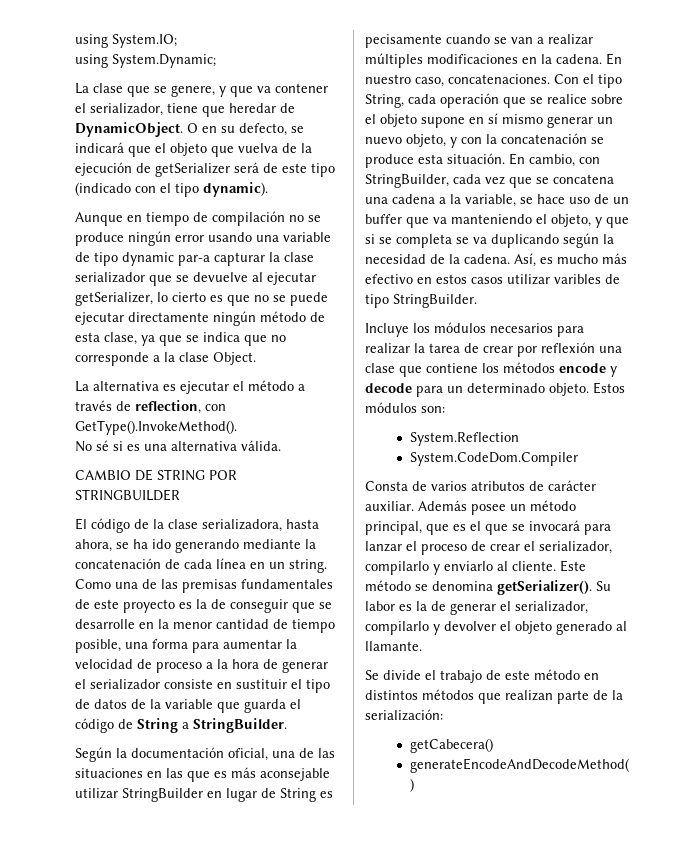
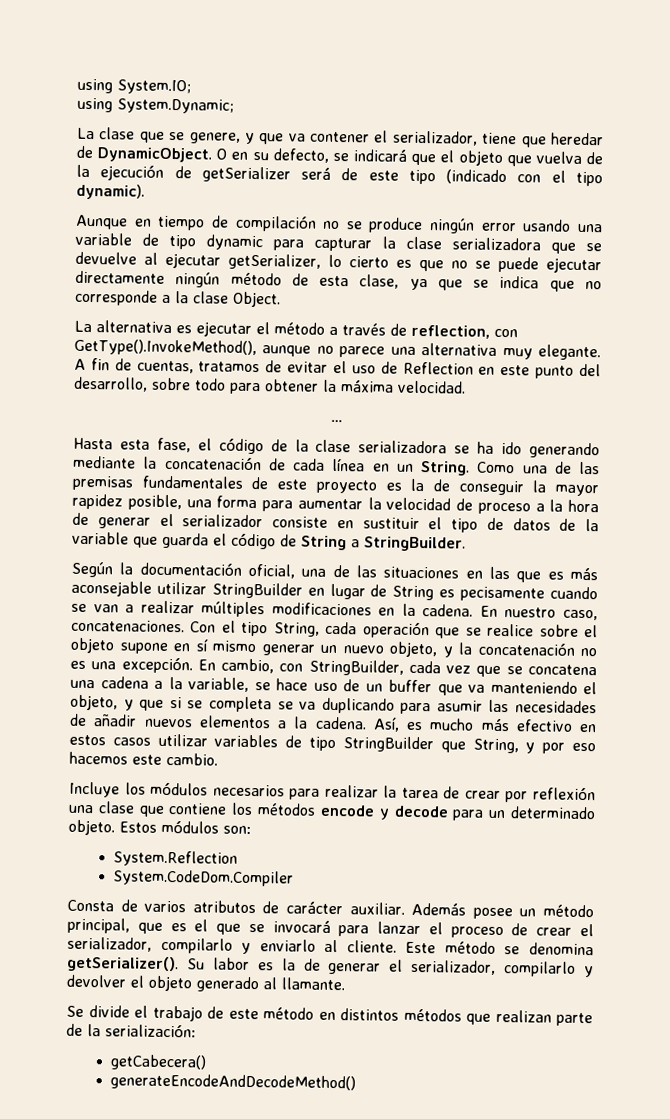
[178,255,210,266] par-a -> [273,239,304,251] para
[75,272,145,283] serializador -> [452,237,541,251] serializadora
[75,420,237,435] [75,440,281,452] [75,469,237,481] [75,489,180,501] [75,518,87,530] GetType().InvokeMethod(). // No sé si es una alternativa válida. // CAMBIO DE STRING POR STRINGBUILDER // El -> [74,338,601,361] [74,358,601,379] [74,376,466,395] [330,419,343,423] [73,437,212,453] GetType().InvokeMethod(), aunque no parece una alternativa muy elegante. A fin de cuentas, tratamos de evitar el uso de Reflection en este punto del desarrollo, sobre todo para obtener la máxima velocidad. // … // Hasta esta fase, el
[202,519,319,532] [75,539,112,552] serializadora, hasta ahora, -> [358,440,448,454] serializadora
[289,559,327,573] string. -> [421,461,470,476] String.
[292,602,332,613] [75,619,335,633] que se desarrolle en la menor cantidad de tiempo -> [532,480,599,497] [72,493,123,510] la mayor rapidez
[461,133,604,144] [365,153,505,168] con la concatenación se produce esta situación. -> [458,641,597,657] [70,656,193,674] la concatenación no es una excepción.
[563,233,614,248] [365,254,445,264] según la necesidad de -> [400,699,597,715] [69,713,287,729] para asumir las necesidades de añadir nuevos elementos a
[554,274,620,284] [365,294,477,308] varibles de tipo StringBuilder. -> [214,734,596,754] [69,751,218,766] variables de tipo StringBuilder que String, y por eso hacemos este cambio.

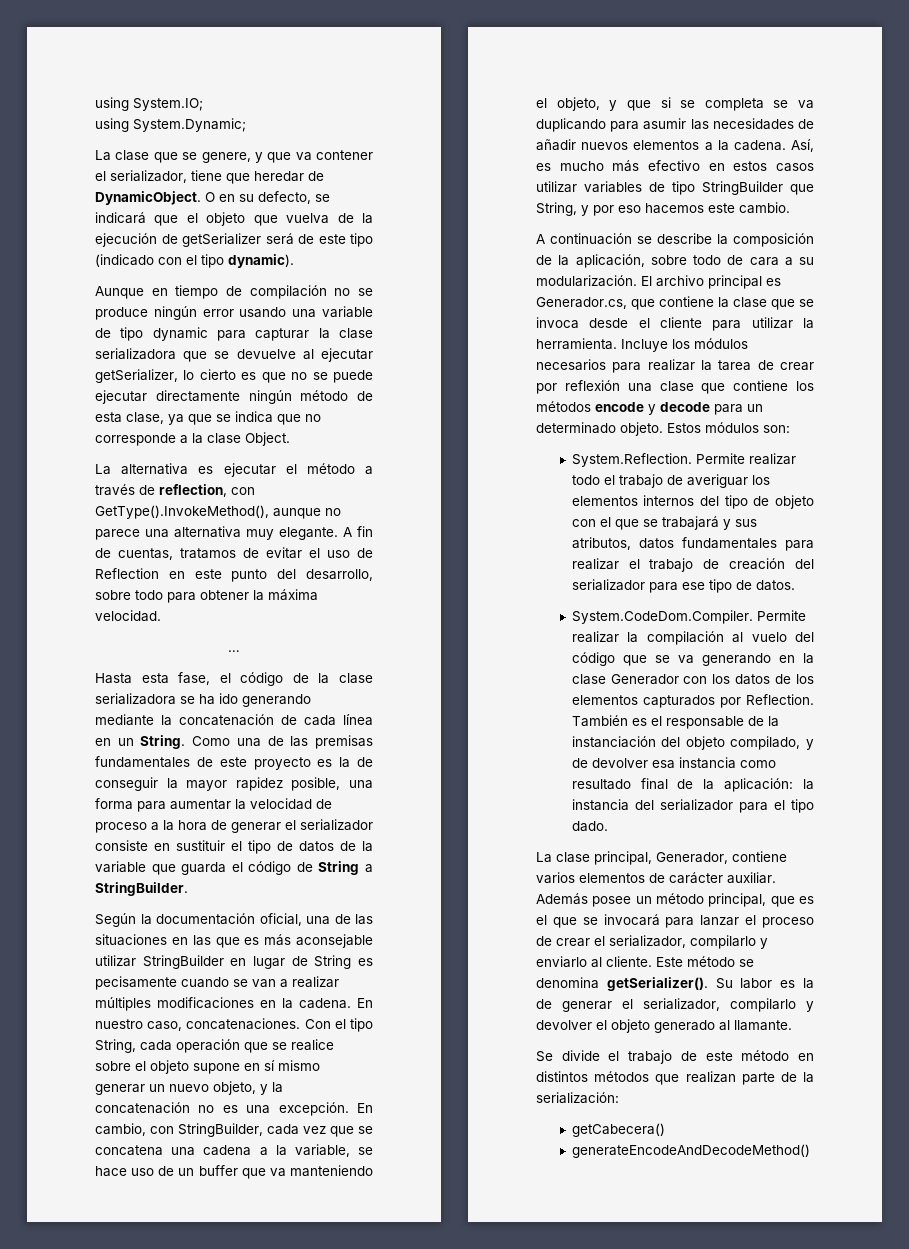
(218, 759) none -> [536,233,814,247] [536,254,814,268] [536,275,781,289] [536,296,814,310] [536,317,814,331] [536,338,617,350] A continuación se describe la composición de la aplicación, sobre todo de cara a su modularización. El archivo principal es Generador.cs, que contiene la clase que se invoca desde el cliente para utilizar la herramienta.
[113,850,239,867] [113,869,295,887] [67,899,256,914] System.Reflection // System.CodeDom.Compiler // Consta de varios atributos -> [571,453,796,467] [571,474,770,488] [571,495,814,509] [571,516,757,530] [571,537,814,551] [571,558,814,572] [571,579,795,593] [571,610,806,624] [571,631,814,645] [571,652,814,666] [571,674,814,685] [571,694,814,708] [571,715,779,729] [571,736,814,750] [571,757,776,769] [571,778,814,792] [571,799,814,813] [571,821,608,832] [536,851,787,865] [536,872,645,884] System.Reflection. Permite realizar todo el trabajo de averiguar los elementos internos del tipo de objeto con el que se trabajará y sus atributos, datos fundamentales para realizar el trabajo de creación del serializador para ese tipo de datos. // System.CodeDom.Compiler. Permite realizar la compilación al vuelo del código que se va generando en la clase Generador con los datos de los elementos capturados por Reflection. También es el responsable de la instanciación del objeto compilado, y de devolver esa instancia como resultado final de la aplicación: la instancia del serializador para el tipo dado. // La clase principal, Generador, contiene varios elementos

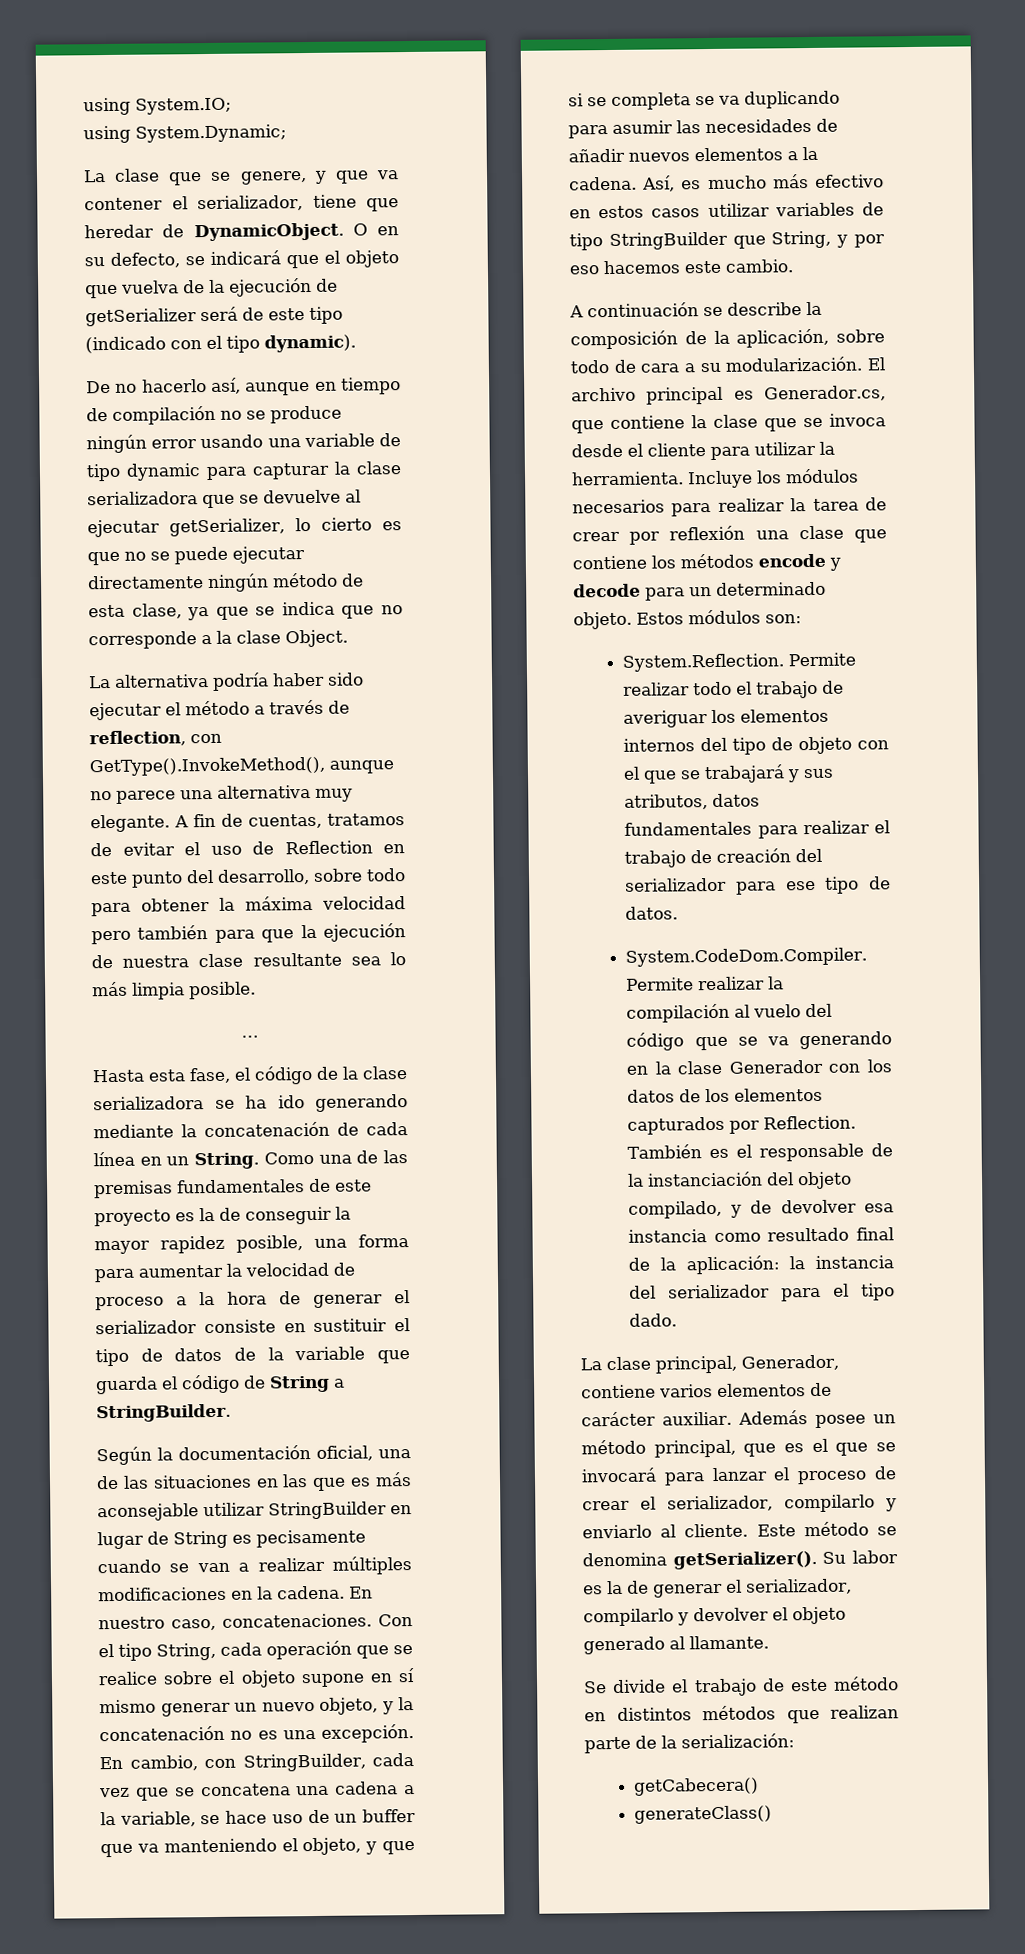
[95,286,144,299] Aunque -> [86,377,311,396] De no hacerlo así, aunque
[198,466,214,474] es -> [212,672,364,691] podría haber sido
[95,610,161,622] velocidad. -> [322,896,406,910] [91,923,406,945] [91,952,406,969] [92,981,256,1000] velocidad pero también para que la ejecución de nuestra clase resultante sea lo más limpia posible.
[571,1144,810,1158] generateEncodeAndDecodeMethod() -> [634,1805,773,1824] generateClass()

